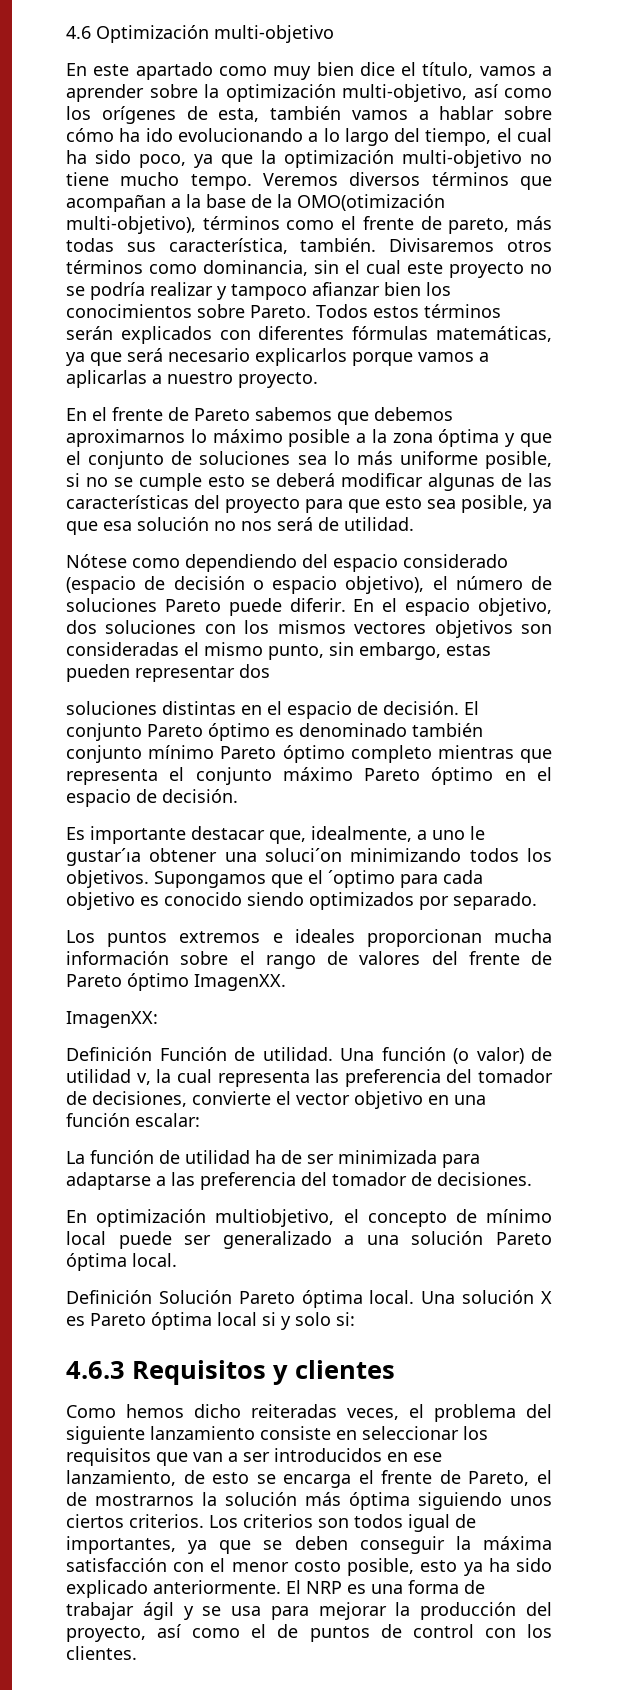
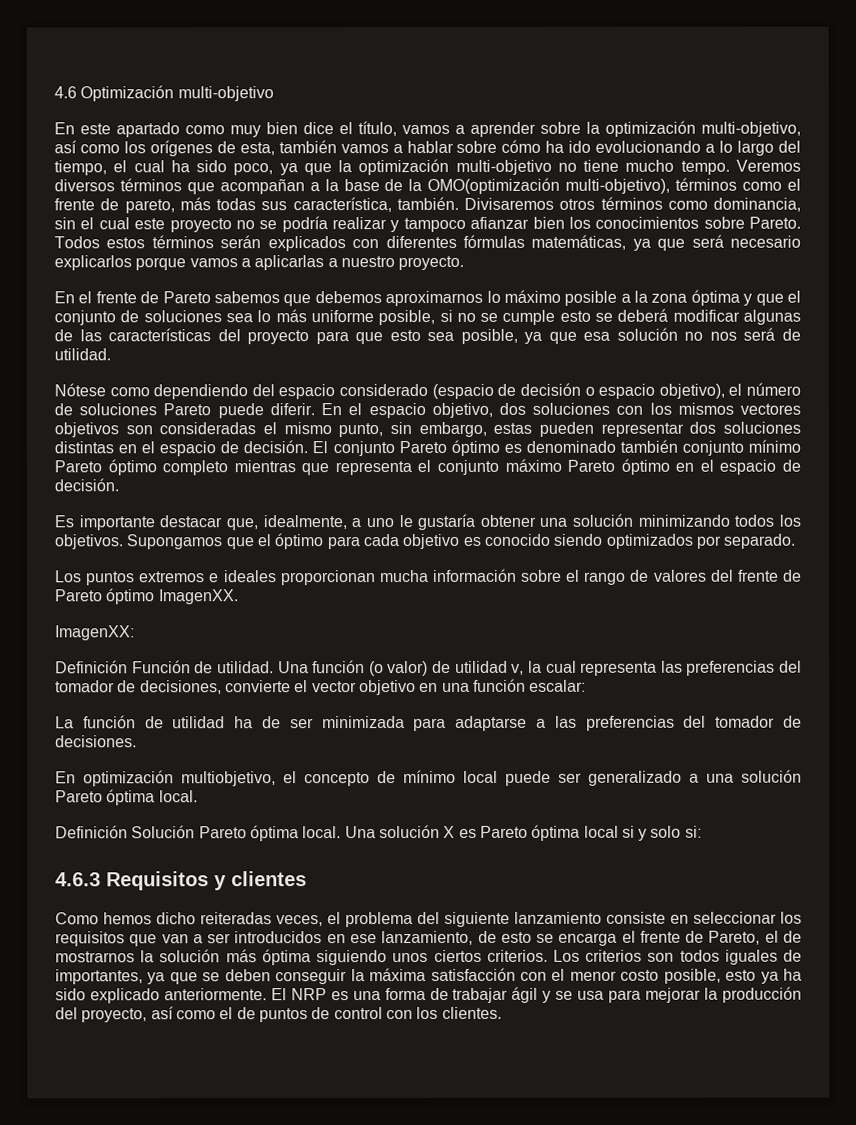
[297,194,445,211] OMO(otimización -> [427,177,561,195] OMO(optimización
(270, 671) // -> (717, 427) none
[66,848,141,866] gustar´ıa -> [417,513,476,531] gustaría
[265,848,342,862] soluci´on -> [572,513,634,527] solución
[328,870,395,888] ´optimo -> [274,533,324,550] óptimo
[344,1069,441,1087] preferencia -> [686,660,776,676] preferencias
[200,1172,296,1190] preferencia -> [585,715,675,731] preferencias
[408,1514,450,1532] igual -> [724,949,778,965] iguales

